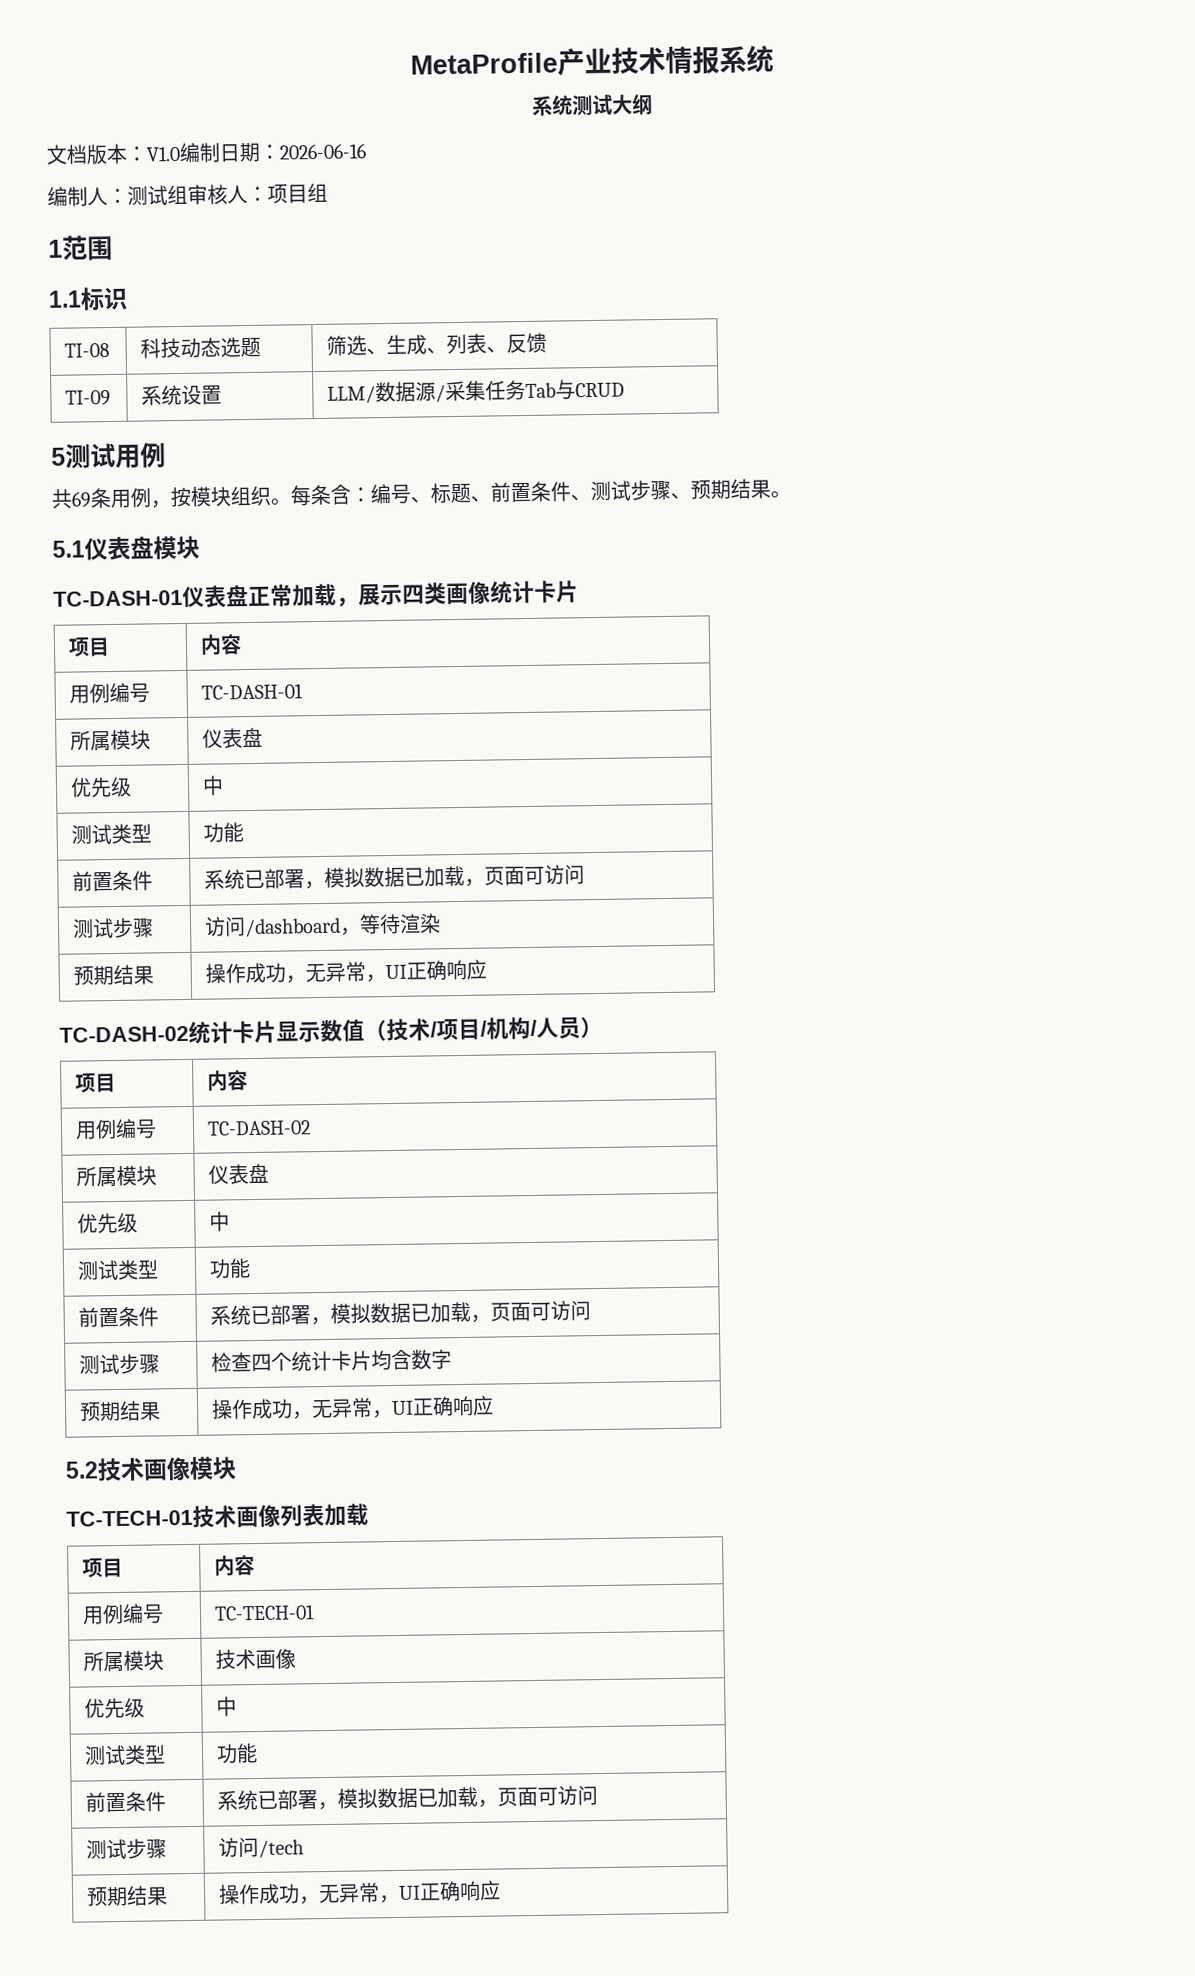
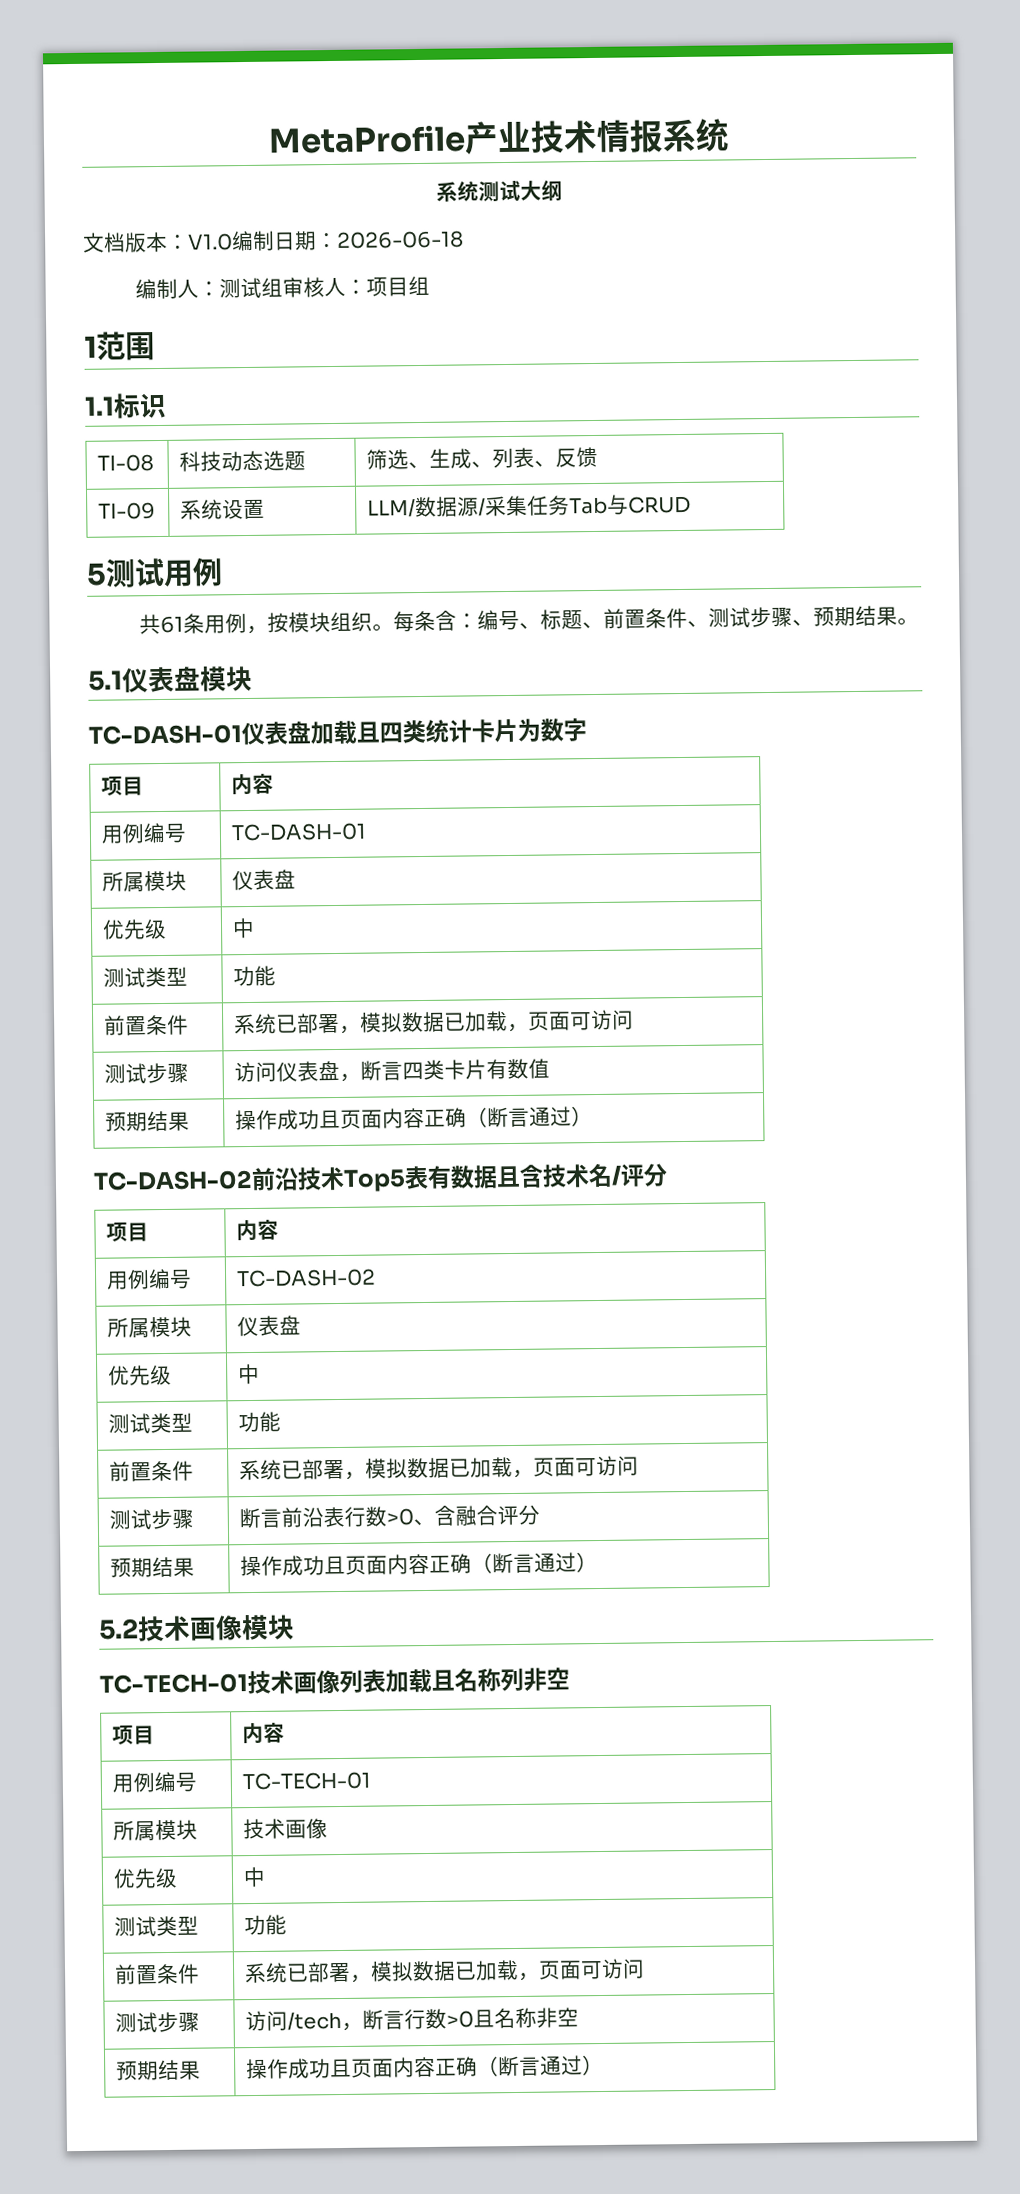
[279,143,366,160] 2026-06-16 -> [337,230,464,249] 2026-06-18
[71,491,91,508] 69 -> [159,615,184,634] 61
[248,580,579,607] 正常加载，展示四类画像统计卡片 -> [310,718,587,745] 加载且四类统计卡片为数字
[244,913,442,938] [73,964,155,986] [205,959,488,984] [59,1016,603,1044] /dashboard，等待渲染 // 预期结果 | 操作成功，无异常，UI正确响应 // TC-DASH-02统计卡片显示数值（技术/项目/机构/人员） -> [276,1058,551,1082] [105,1110,191,1132] [235,1106,594,1131] [93,1163,668,1192] 仪表盘，断言四类卡片有数值 // 预期结果 | 操作成功且页面内容正确（断言通过） // TC-DASH-02前沿技术Top5表有数据且含技术名/评分
[211,1349,453,1373] [79,1400,162,1422] [211,1395,495,1420] 检查四个统计卡片均含数字 // 预期结果 | 操作成功，无异常，UI正确响应 -> [239,1504,541,1529] [110,1556,196,1578] [240,1552,599,1577] 断言前沿表行数>0、含融合评分 // 预期结果 | 操作成功且页面内容正确（断言通过）
(369, 1514) none -> [431,1667,570,1692] 且名称列非空
[86,1885,169,1907] [218,1880,502,1905] // 预期结果 | 操作成功，无异常，UI正确响应 -> [341,2007,580,2032] [116,2059,202,2081] [246,2054,605,2080] ，断言行数>0且名称非空 // 预期结果 | 操作成功且页面内容正确（断言通过）

